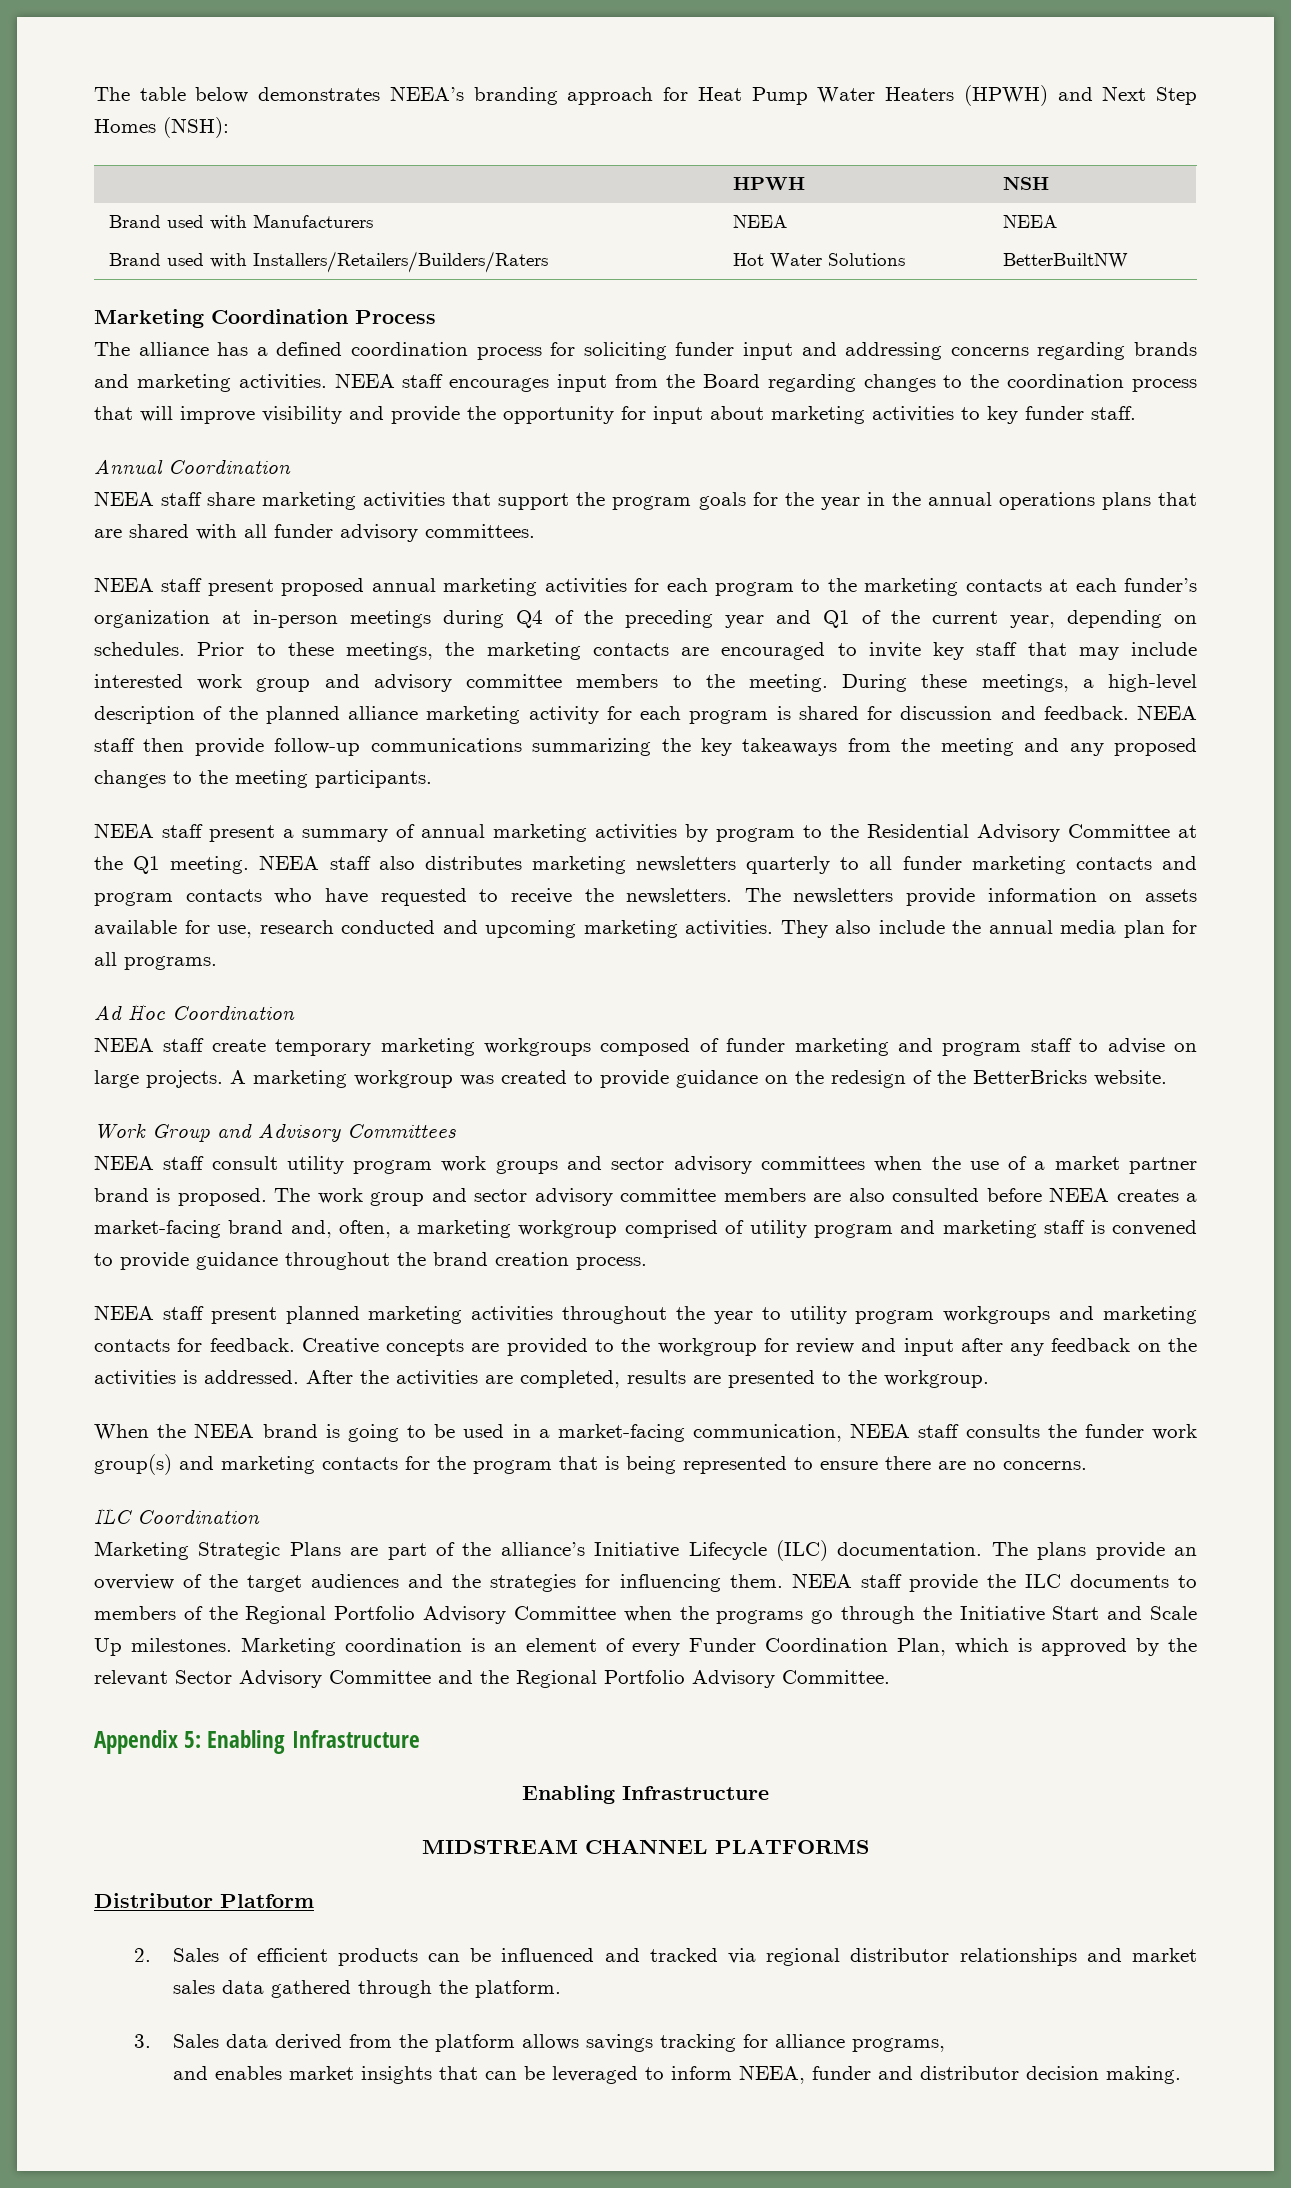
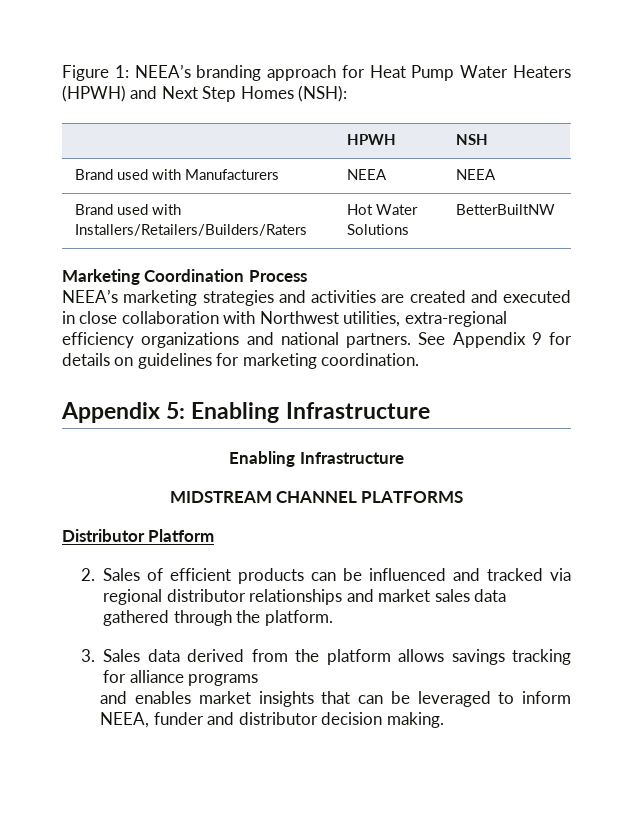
[94,87,381,103] The table below demonstrates -> [62,65,129,81] Figure 1:
[94,342,1197,360] [94,373,1197,392] [94,406,1136,424] [94,459,291,474] [94,491,1197,510] [94,524,535,542] [94,577,1197,596] [94,610,1197,628] [94,642,1197,660] [94,674,1197,692] [94,705,1197,724] [94,738,1197,756] [94,770,432,788] [94,823,1197,842] [94,855,1197,874] [94,888,1197,906] [94,920,1197,938] [94,952,217,970] [94,1004,295,1020] [94,1037,1197,1056] [94,1070,1167,1088] [94,1123,456,1142] [94,1155,1197,1174] [94,1187,1198,1206] [94,1220,1197,1238] [94,1252,647,1270] [94,1305,1198,1324] [94,1338,1198,1356] [94,1370,989,1388] [94,1423,1197,1442] [94,1454,1087,1475] [94,1508,260,1525] [94,1540,1197,1561] [94,1573,1197,1592] [94,1606,1197,1624] [94,1637,1197,1656] [94,1670,890,1688] The alliance has a defined coordination process for soliciting funder input and addressing concerns regarding brands and marketing activities. NEEA staff encourages input from the Board regarding changes to the coordination process that will improve visibility and provide the opportunity for input about marketing activities to key funder staff. // Annual Coordination // NEEA staff share marketing activities that support the program goals for the year in the annual operations plans that are shared with all funder advisory committees. // NEEA staff present proposed annual marketing activities for each program to the marketing contacts at each funder’s organization at in-person meetings during Q4 of the preceding year and Q1 of the current year, depending on schedules. Prior to these meetings, the marketing contacts are encouraged to invite key staff that may include interested work group and advisory committee members to the meeting. During these meetings, a high-level description of the planned alliance marketing activity for each program is shared for discussion and feedback. NEEA staff then provide follow-up communications summarizing the key takeaways from the meeting and any proposed changes to the meeting participants. // NEEA staff present a summary of annual marketing activities by program to the Residential Advisory Committee at the Q1 meeting. NEEA staff also distributes marketing newsletters quarterly to all funder marketing contacts and program contacts who have requested to receive the newsletters. The newsletters provide information on assets available for use, research conducted and upcoming marketing activities. They also include the annual media plan for all programs. // Ad Hoc Coordination // NEEA staff create temporary marketing workgroups composed of funder marketing and program staff to advise on large projects. A marketing workgroup was created to provide guidance on the redesign of the BetterBricks website. // Work Group and Advisory Committees // NEEA staff consult utility program work groups and sector advisory committees when the use of a market partner brand is proposed. The work group and sector advisory committee members are also consulted before NEEA creates a market-facing brand and, often, a marketing workgroup comprised of utility program and marketing staff is convened to provide guidance throughout the brand creation process. // NEEA staff present planned marketing activities throughout the year to utility program workgroups and marketing contacts for feedback. Creative concepts are provided to the workgroup for review and input after any feedback on the activities is addressed. After the activities are completed, results are presented to the workgroup. // When the NEEA brand is going to be used in a market-facing communication, NEEA staff consults the funder work group(s) and marketing contacts for the program that is being represented to ensure there are no concerns. // ILC Coordination // Marketing Strategic Plans are part of the alliance’s Initiative Lifecycle (ILC) documentation. The plans provide an overview of the target audiences and the strategies for influencing them. NEEA staff provide the ILC documents to members of the Regional Portfolio Advisory Committee when the programs go through the Initiative Start and Scale Up milestones. Marketing coordination is an element of every Funder Coordination Plan, which is approved by the relevant Sector Advisory Committee and the Regional Portfolio Advisory Committee. -> [62,289,571,306] [62,311,507,327] [62,332,572,348] [62,353,420,369] NEEA’s marketing strategies and activities are created and executed in close collaboration with Northwest utilities, extra-regional efficiency organizations and national partners. See Appendix 9 for details on guidelines for marketing coordination.
[852,2038,946,2052] programs, -> [188,674,259,686] programs

